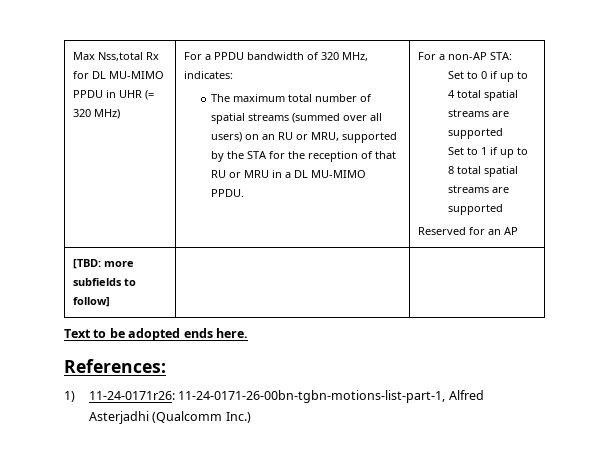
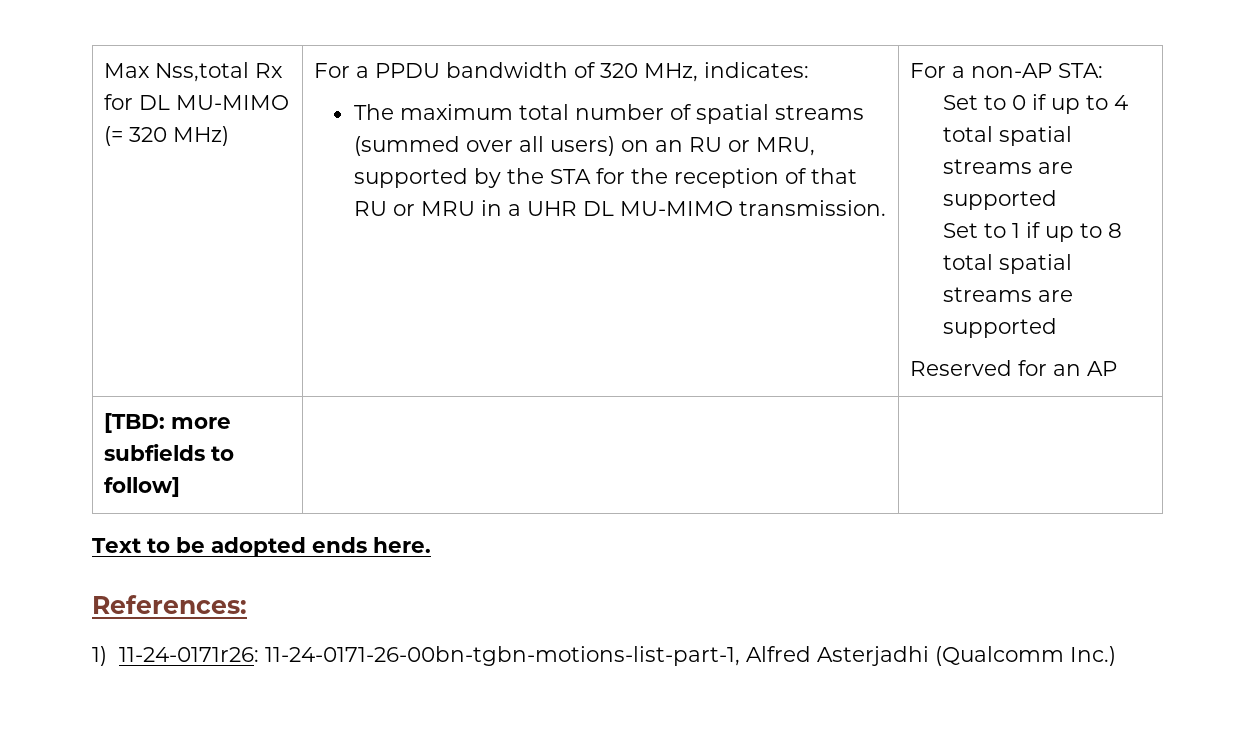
[73,90,143,98] PPDU in UHR -> (289, 102) none
[294,170,367,178] [211,189,245,197] DL MU-MIMO PPDU. -> [526,200,886,216] UHR DL MU-MIMO transmission.

